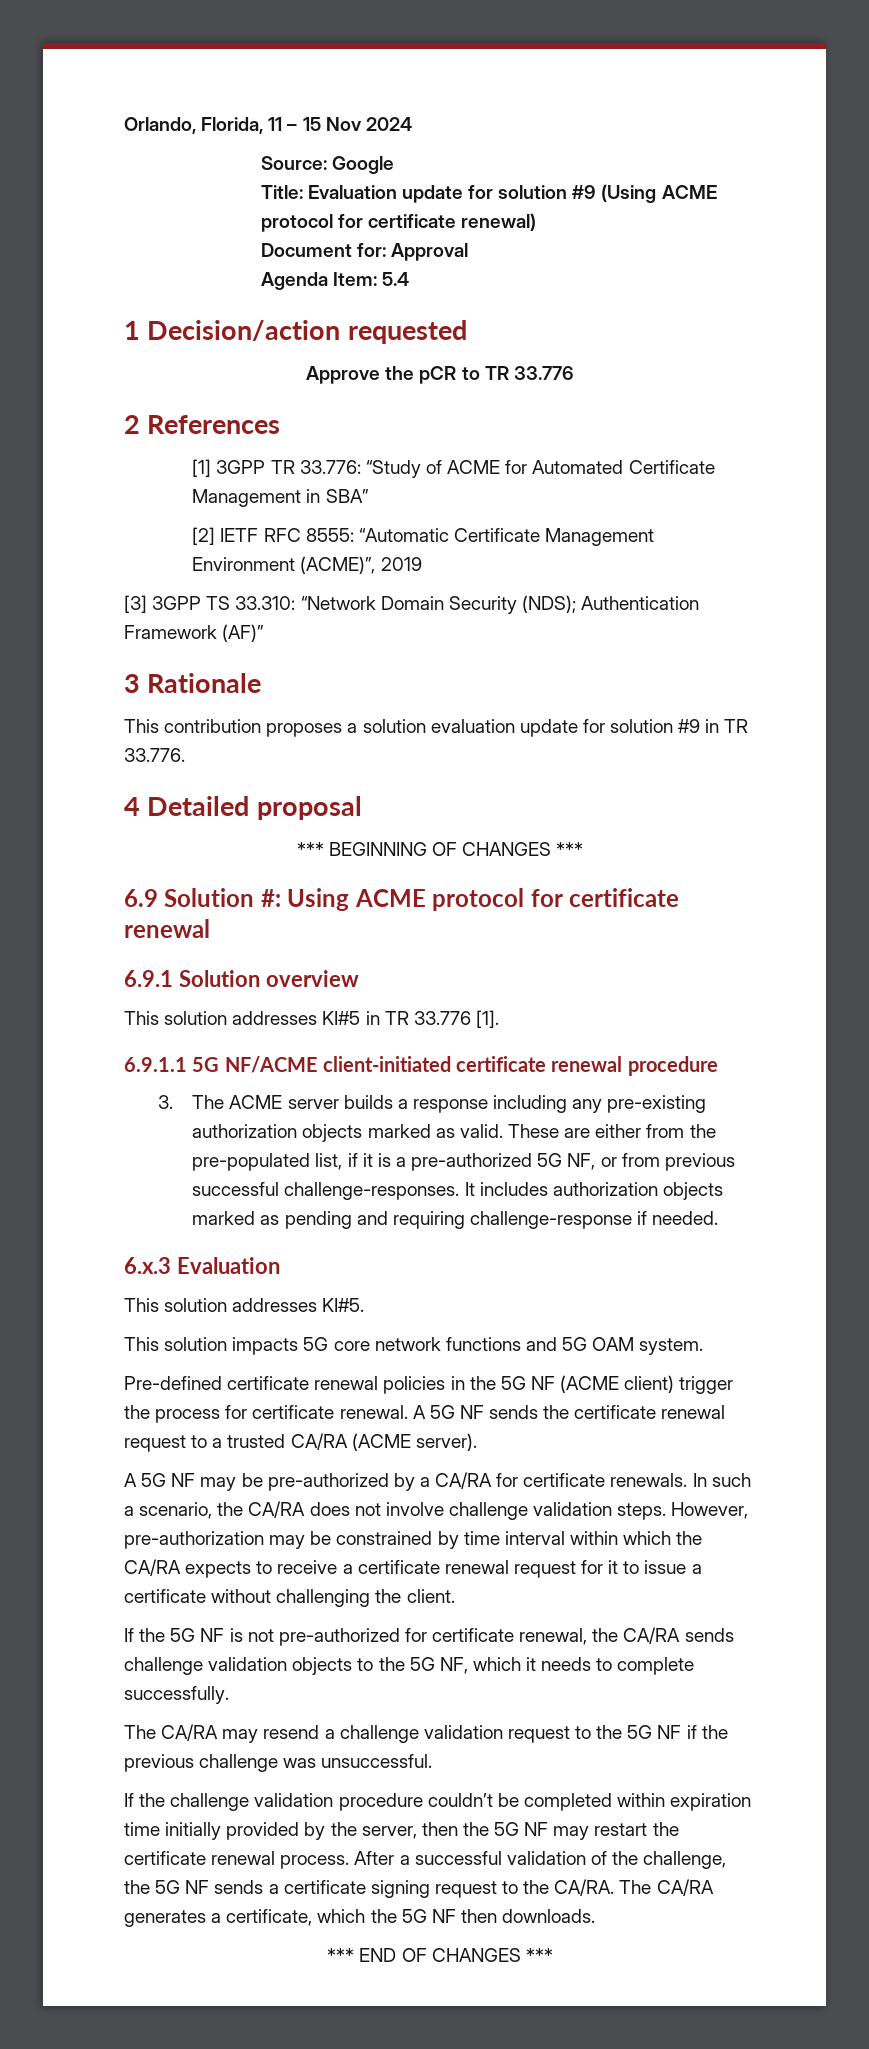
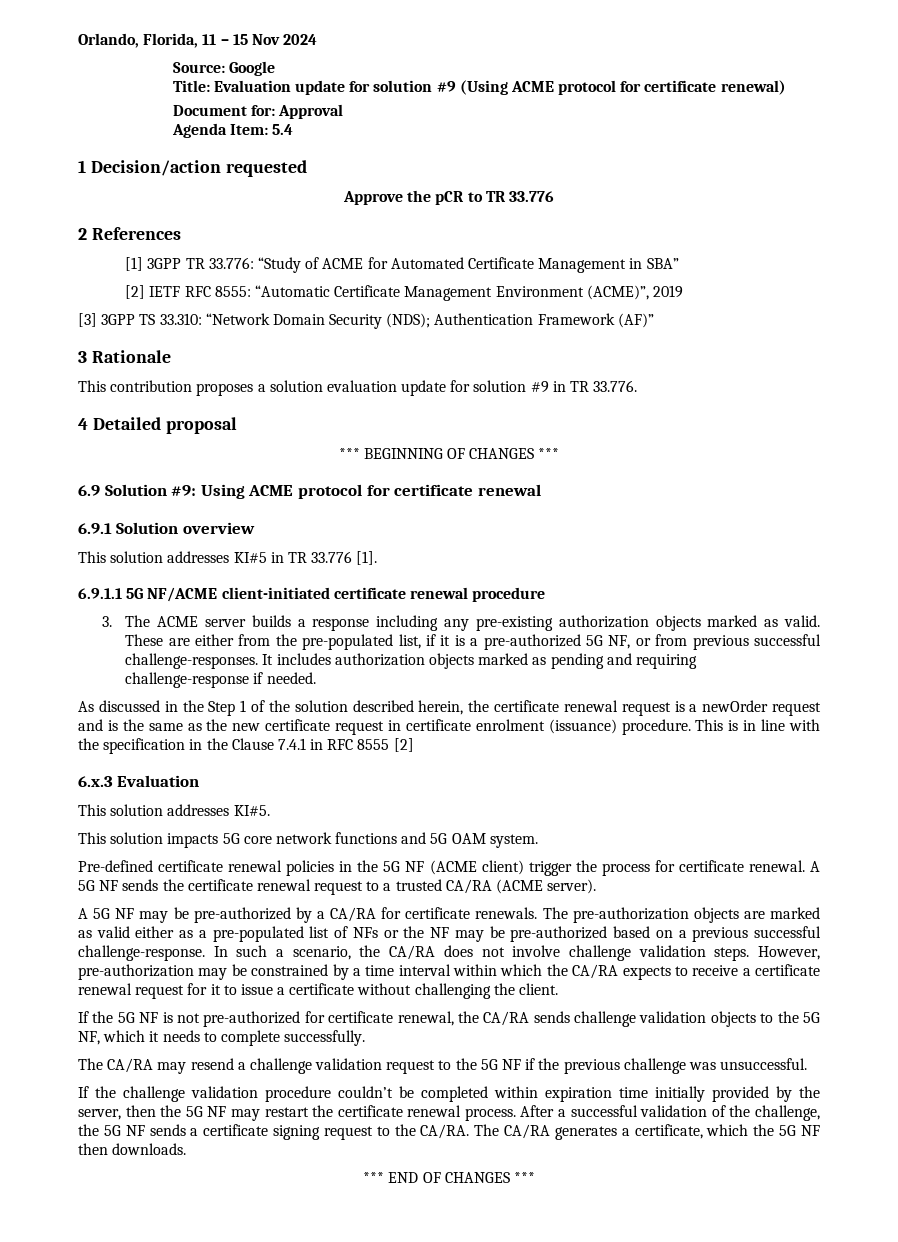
[260,889,281,907] #: -> [171,485,197,496] #9:
(719, 1218) none -> [78,700,822,716] [78,719,821,735] [78,738,414,754] // As discussed in the Step 1 of the solution described herein, the certificate renewal request is a newOrder request and is the same as the new certificate request in certificate enrolment (issuance) procedure. This is in line with the specification in the Clause 7.4.1 in RFC 8555 [2]
(688, 1480) none -> [542,907,820,923] [78,926,821,942] [78,945,205,961] The pre-authorization objects are marked as valid either as a pre-populated list of NFs or the NF may be pre-authorized based on a previous successful challenge-response.
(459, 1540) none -> [352,968,361,976] a

